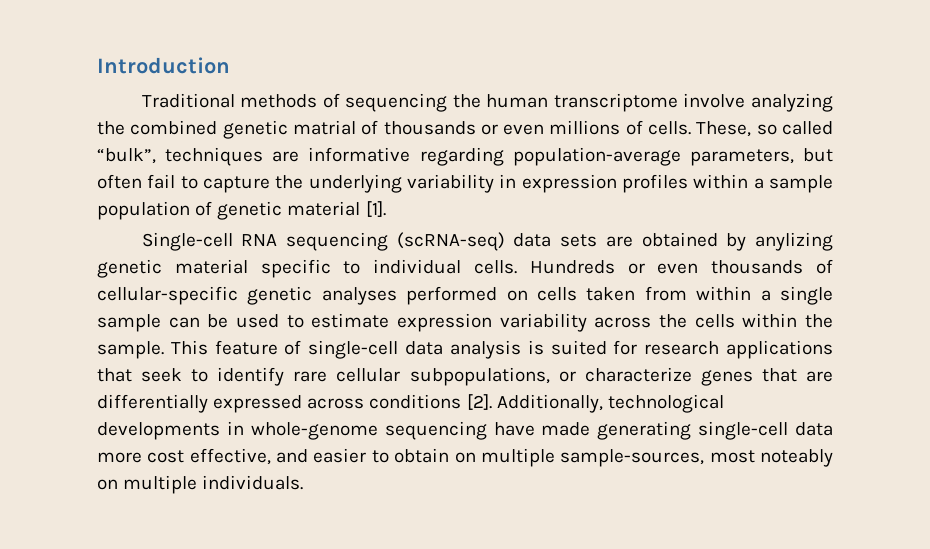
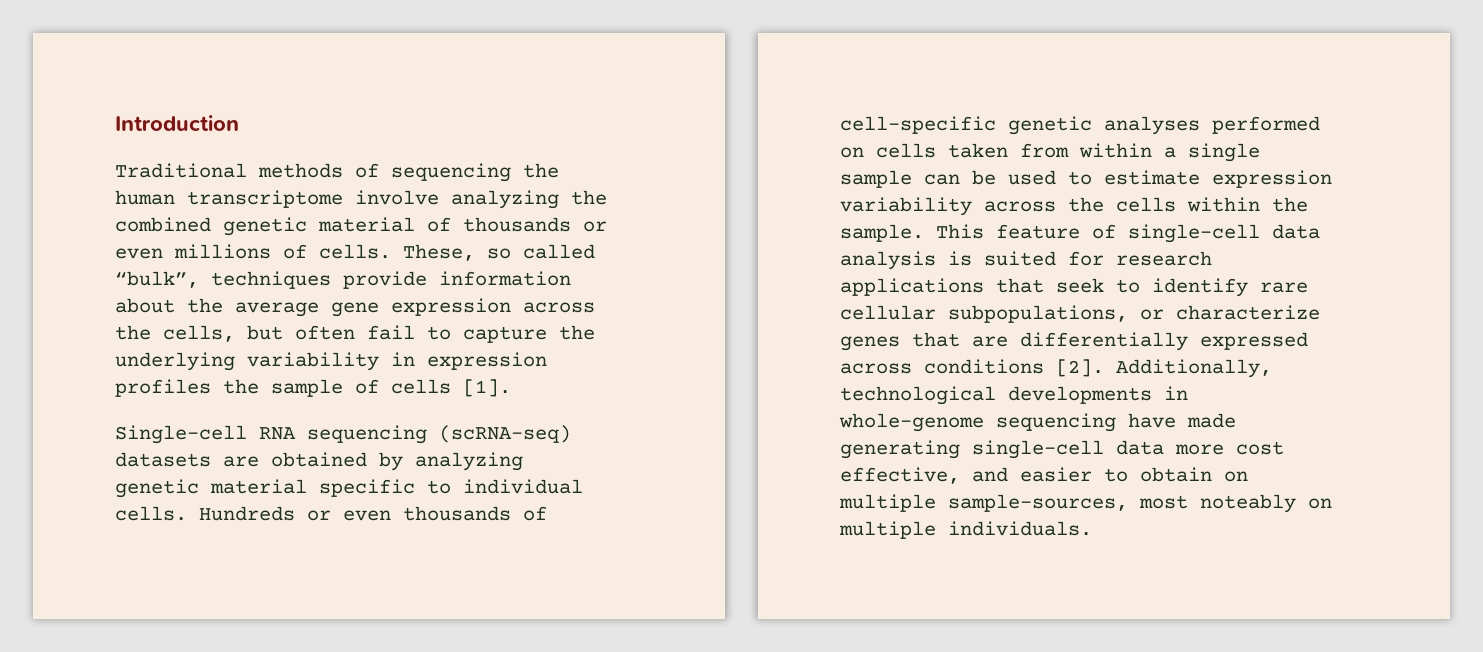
[292,120,356,135] matrial -> [318,217,415,232] material
[272,147,794,166] are informative regarding population-average parameters, -> [343,271,571,289] [115,298,595,317] [115,325,235,342] provide information about the average gene expression across the cells,
[693,174,834,193] [97,201,361,220] within a sample population of genetic material -> [223,379,451,397] the sample of cells
[513,233,598,247] data sets -> [115,452,211,467] datasets
[755,232,833,251] anylizing -> [415,452,523,471] analyzing
[97,286,238,305] cellular-specific -> [840,116,996,134] cell-specific

